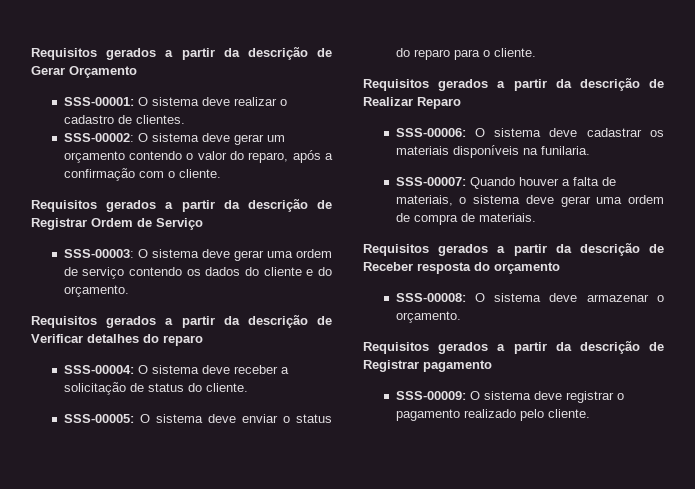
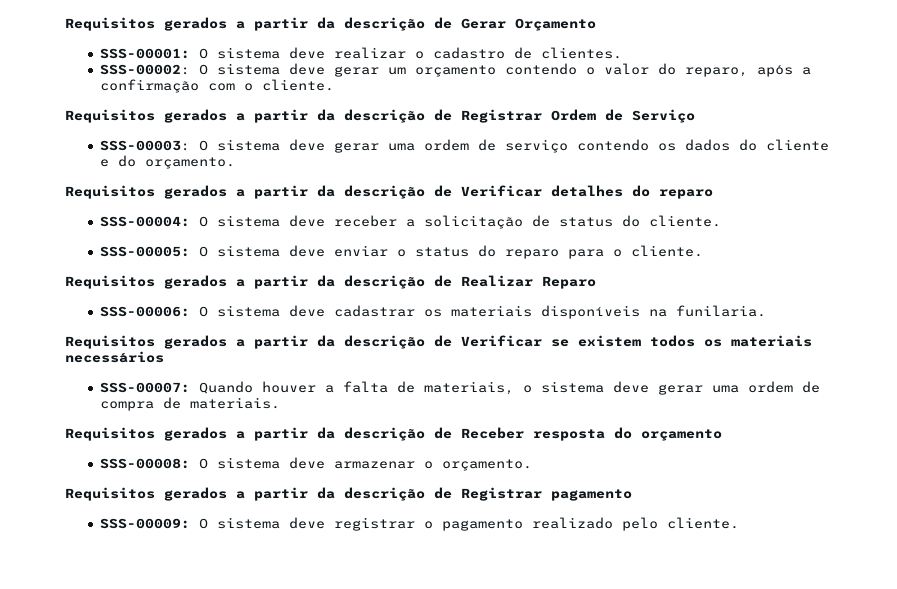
(590, 150) none -> [65,335,812,349] [65,351,164,363] // Requisitos gerados a partir da descrição de Verificar se existem todos os materiais necessários

